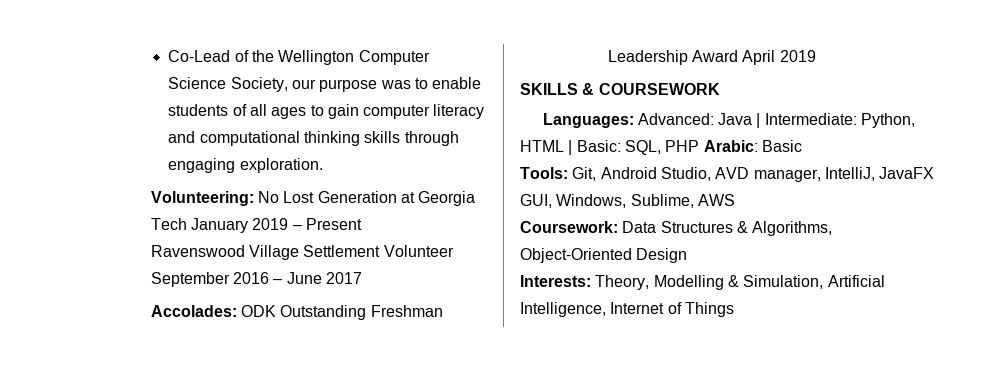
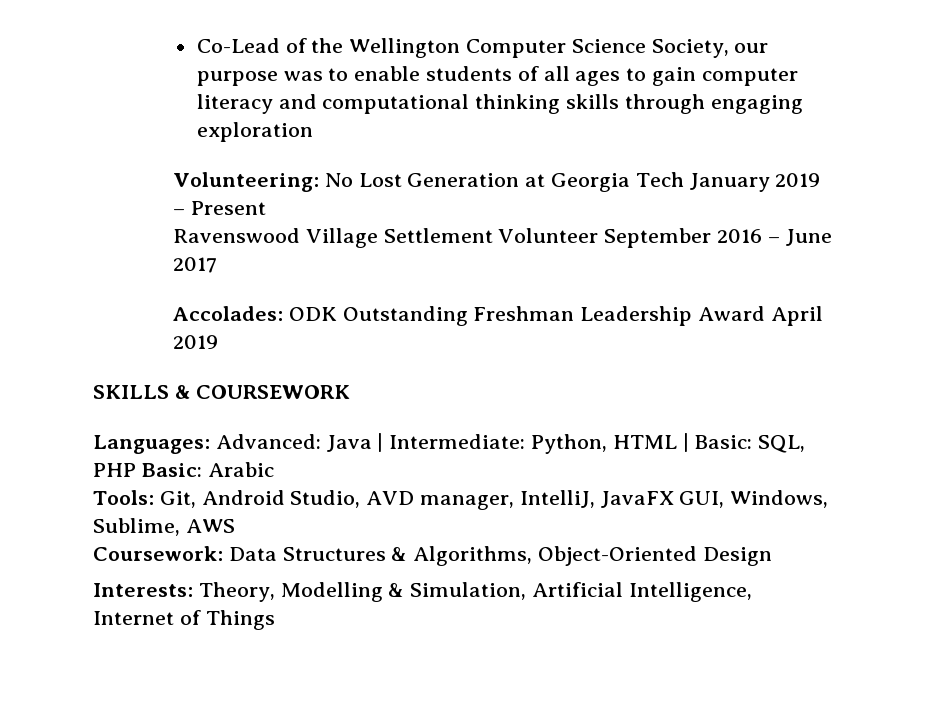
[239,158,323,173] exploration. -> [196,122,313,142] exploration
[703,140,802,152] Arabic: Basic -> [141,462,274,477] Basic: Arabic

